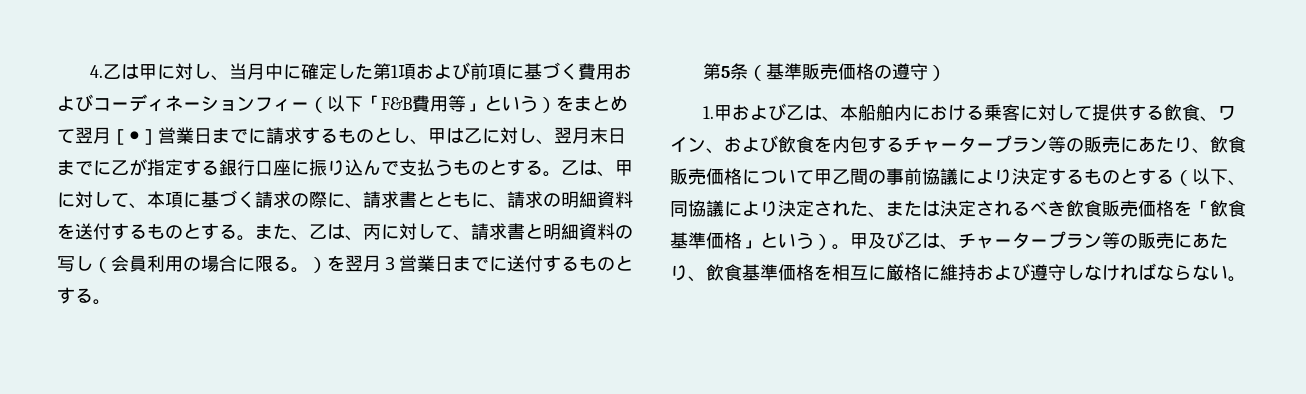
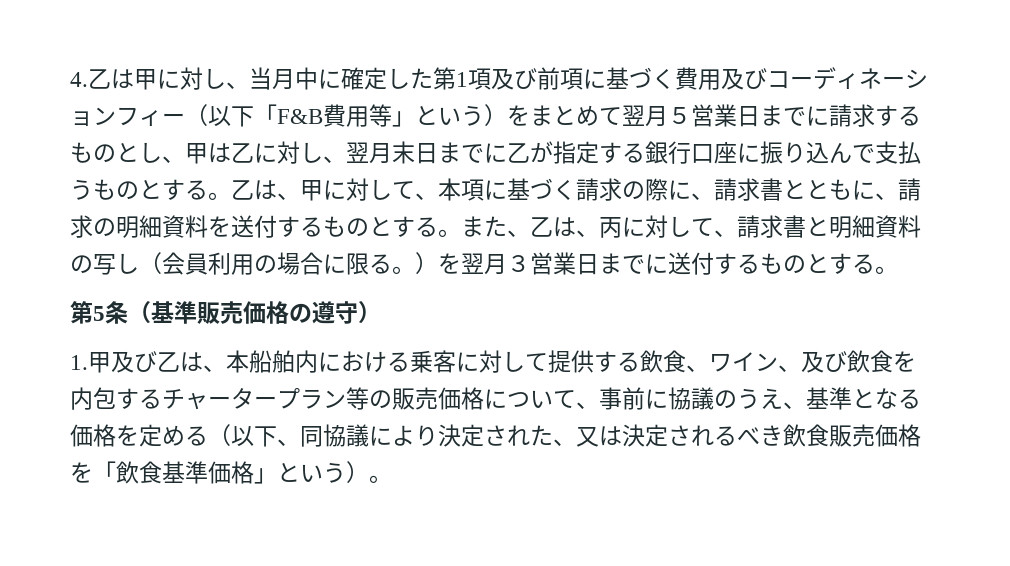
[416,63,453,79] およ -> [491,68,514,90] 及
[614,63,633,79] [57,96,75,111] およ -> [721,68,744,90] 及
[111,129,158,145] ［●］ -> [668,107,691,124] ５
[732,104,769,120] およ -> [111,351,134,373] 及
[724,136,760,152] およ -> [801,351,824,373] 及
[1120,136,1246,154] [670,168,1156,185] にあたり、飲食販売価格について甲乙間の事前協議により決定するものとす -> [438,387,921,410] [70,424,185,447] 価格について、事前に協議のうえ、基準となる価格を定め
[886,200,922,216] また -> [576,426,599,447] 又
[850,231,1228,250] [670,263,1246,282] 甲及び乙は、チャータープラン等の販売にあたり、飲食基準価格を相互に厳格に維持および遵守しなければならない。 -> (392, 479) none

